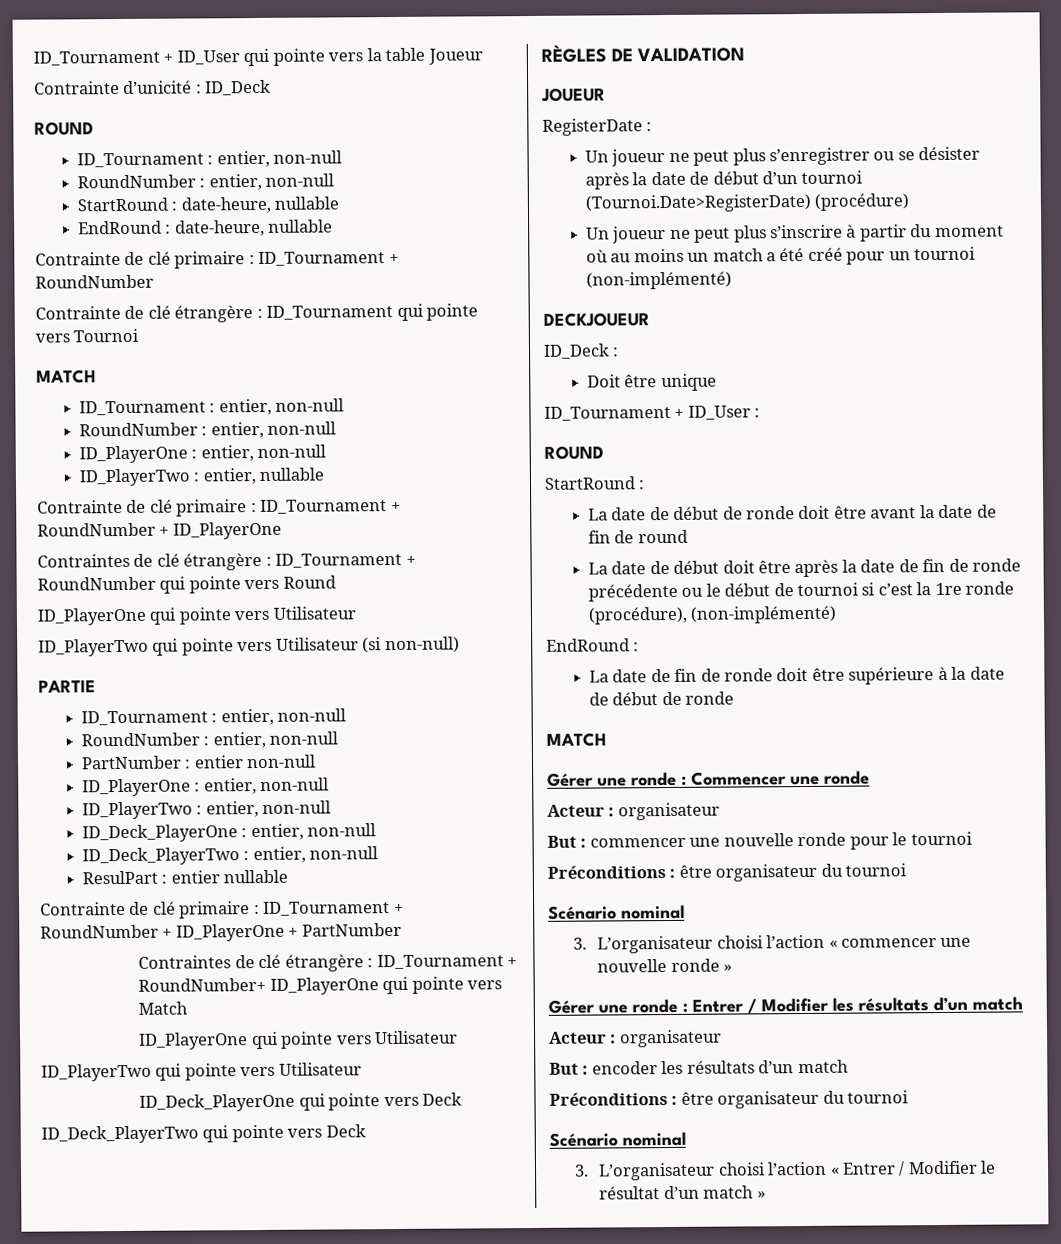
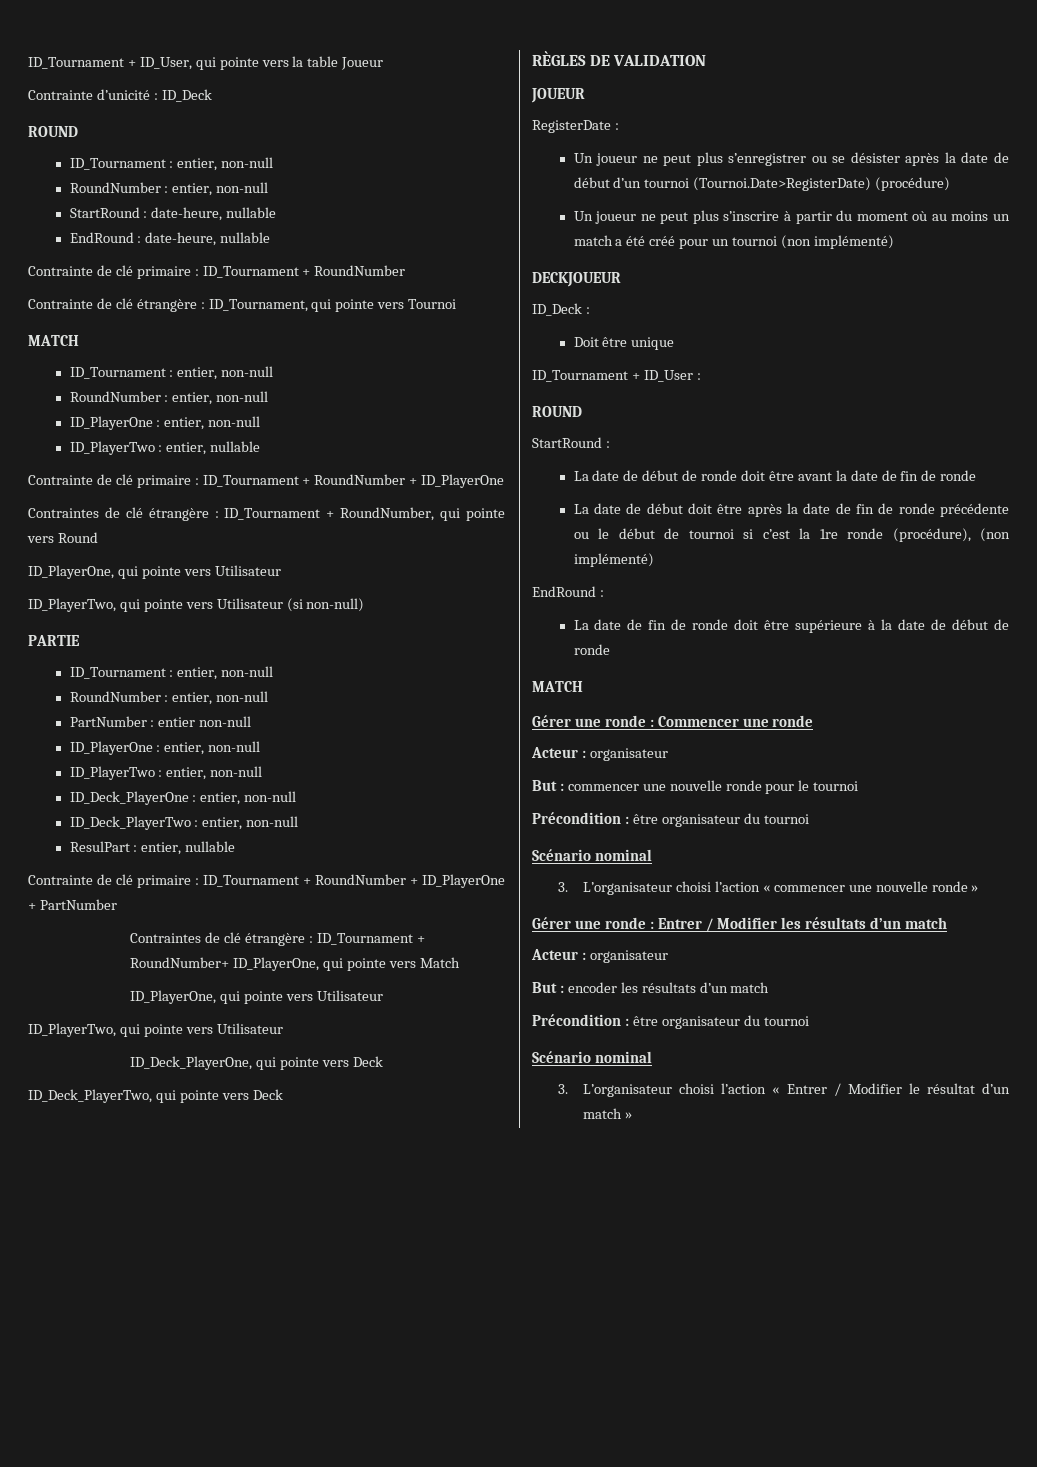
[33,50,240,66] ID_Tournament + ID_User -> [28,57,192,70] ID_Tournament + ID_User,
[266,304,394,320] ID_Tournament -> [208,299,308,312] ID_Tournament,
[37,576,156,591] RoundNumber -> [340,507,435,521] RoundNumber,
[37,606,356,626] [38,638,149,657] ID_PlayerOne qui pointe vers Utilisateur // ID_PlayerTwo -> [28,565,281,579] [28,598,116,612] ID_PlayerOne, qui pointe vers Utilisateur // ID_PlayerTwo,
[170,870,220,884] entier -> [141,842,182,855] entier,
[269,977,379,995] ID_PlayerOne -> [233,957,320,971] ID_PlayerOne,
[139,1030,459,1050] [41,1062,362,1082] [139,1092,463,1112] [41,1125,199,1144] ID_PlayerOne qui pointe vers Utilisateur // ID_PlayerTwo qui pointe vers Utilisateur // ID_Deck_PlayerOne qui pointe vers Deck // ID_Deck_PlayerTwo -> [130,990,383,1004] [28,1023,283,1037] [130,1056,383,1070] [28,1089,152,1103] ID_PlayerOne, qui pointe vers Utilisateur // ID_PlayerTwo, qui pointe vers Utilisateur // ID_Deck_PlayerOne, qui pointe vers Deck // ID_Deck_PlayerTwo,
[585,271,732,290] (non-implémenté) -> [780,235,894,249] (non implémenté)
[637,529,688,544] round -> [940,470,977,481] ronde
[690,605,838,624] (non-implémenté) -> [980,528,1010,542] [573,553,654,567] (non implémenté)
[547,865,666,879] Préconditions -> [532,812,621,824] Précondition
[549,1092,668,1106] Préconditions -> [532,1014,621,1026] Précondition

